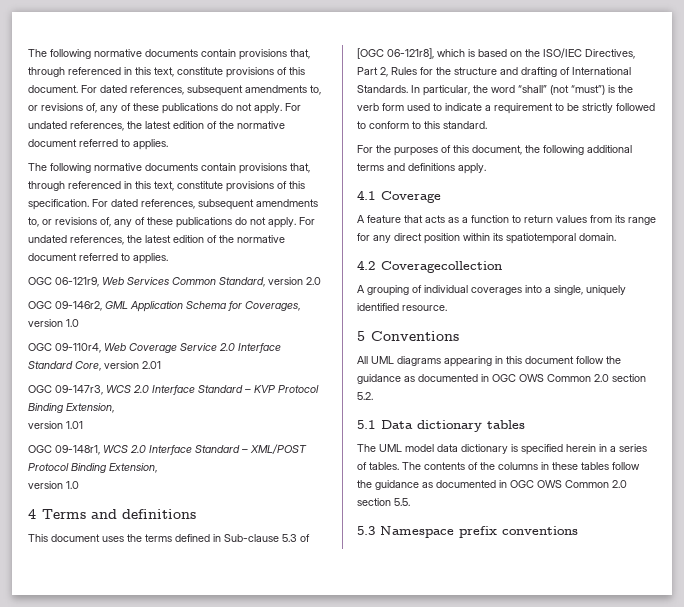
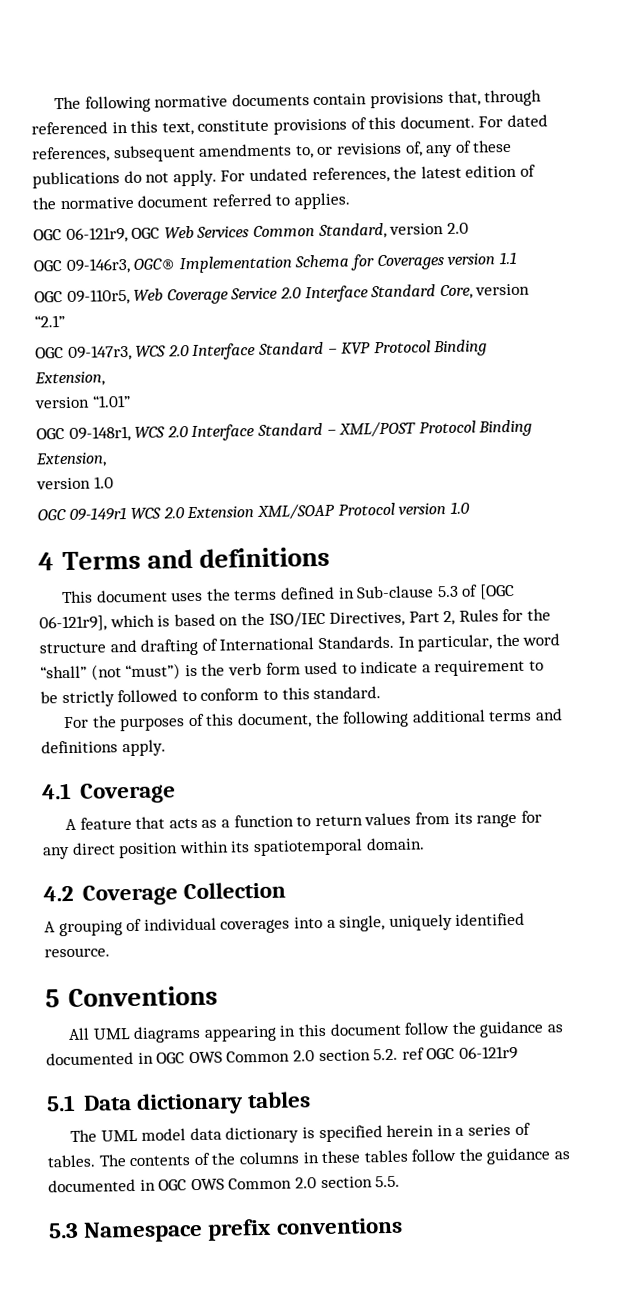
[28,163,310,174] [28,181,305,192] [28,199,318,210] [28,217,315,228] [28,235,285,245] [28,253,168,264] // The following normative documents contain provisions that, through referenced in this text, constitute provisions of this specification. For dated references, subsequent amendments to, or revisions of, any of these publications do not apply. For undated references, the latest edition of the normative document referred to applies. -> (351, 201) none
(99, 282) none -> [131,227,161,239] OGC
[55,301,300,312] [28,319,79,327] [28,343,101,353] 09-146r2, GML Application Schema for Coverages, version 1.0 // OGC 09-110r4, -> [65,251,517,274] [34,288,130,305] 09-146r3, OGC® Implementation Schema for Coverages version 1.1 // OGC 09-110r5,
[142,361,161,369] 2.01 -> [34,314,65,328] “2.1”
[66,421,83,429] 1.01 -> [91,394,131,408] “1.01”
(79, 485) none -> [37,501,470,521] // OGC 09-149r1 WCS 2.0 Extension XML/SOAP Protocol version 1.0
[387,48,434,59] 06-121r8], -> [39,615,107,632] 06-121r9],
[380,261,502,273] Coveragecollection -> [81,881,286,906] Coverage Collection
(373, 396) none -> [401,1045,518,1060] ref OGC 06-121r9

